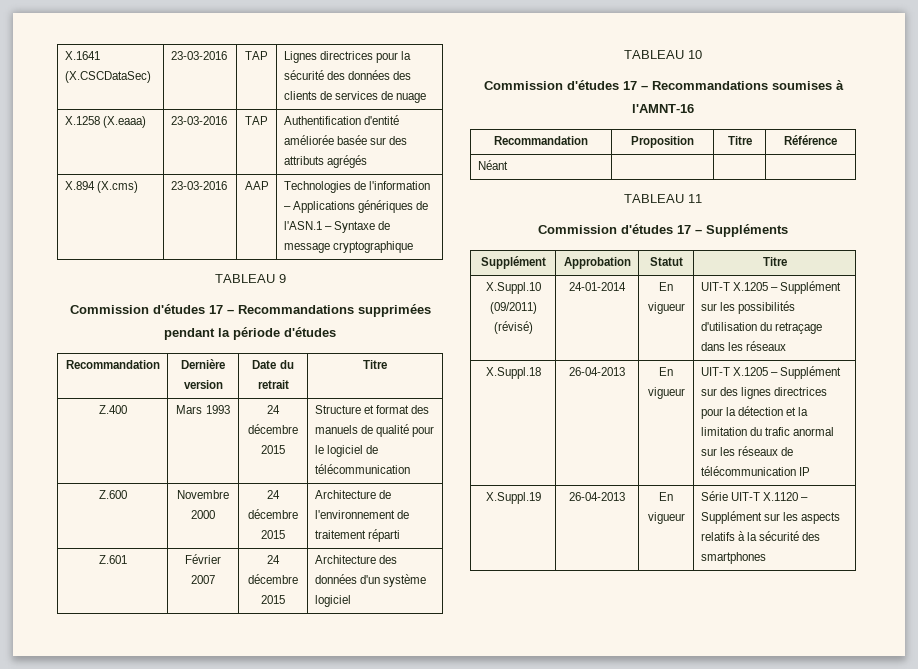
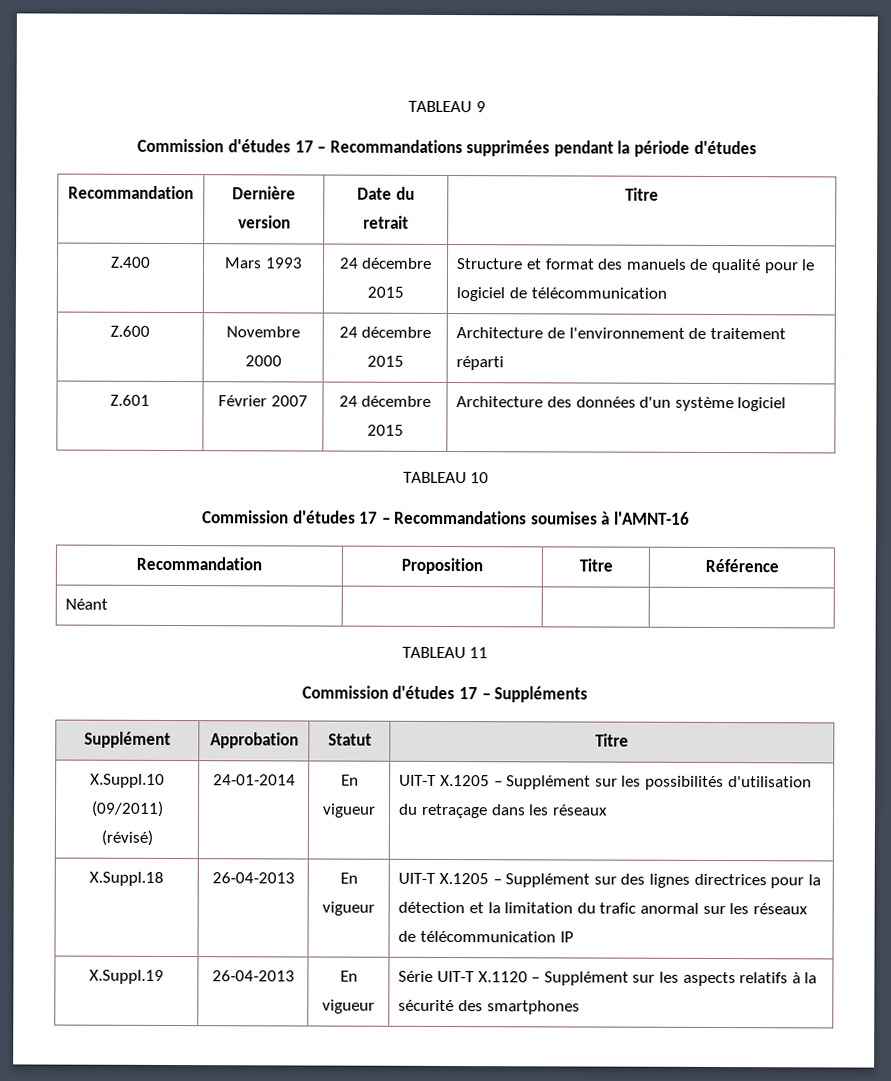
[64,51,100,60] [64,71,151,83] [170,51,227,60] [245,51,268,60] [283,51,411,63] [283,70,411,80] [283,91,427,103] [64,116,146,128] [170,116,227,125] [245,116,268,125] [283,115,399,125] [283,135,407,145] [283,155,367,168] [64,181,138,193] [170,181,227,190] [244,181,269,190] [283,181,430,193] [283,200,428,213] [283,221,390,233] [283,241,413,253] X.1641 (X.CSCDataSec) | 23-03-2016 | TAP | Lignes directrices pour la sécurité des données des clients de services de nuage // X.1258 (X.eaaa) | 23-03-2016 | TAP | Authentification d'entité améliorée basée sur des attributs agrégés // X.894 (X.cms) | 23-03-2016 | AAP | Technologies de l'information – Applications génériques de l'ASN.1 – Syntaxe de message cryptographique // -> (408, 106) none

